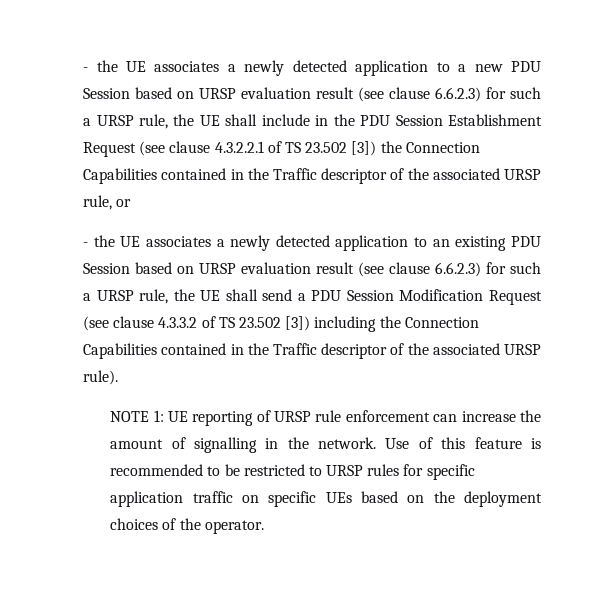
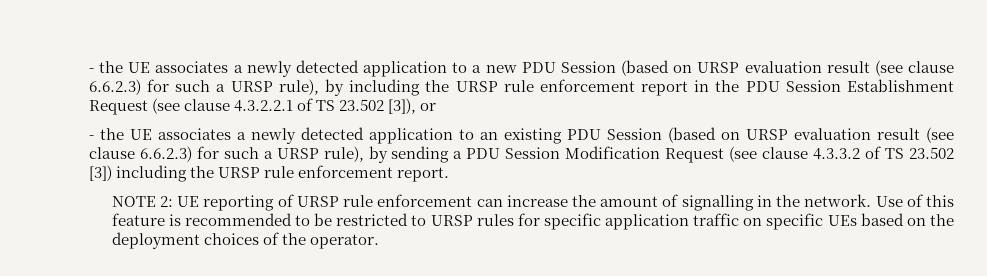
[135,87,173,99] based -> [621,60,670,76] (based
[138,114,310,129] rule, the UE shall include -> [278,79,689,96] rule), by including the URSP rule enforcement report
[351,141,480,156] [83,168,541,184] [83,195,113,210] [3]) the Connection Capabilities contained in the Traffic descriptor of the associated URSP rule, -> [388,98,417,114] [3]),
[135,262,173,274] based -> [667,127,716,143] (based
[139,289,293,304] rule, the UE shall send -> [323,146,450,163] rule), by sending
[404,317,479,328] [83,343,541,359] [83,370,119,385] Connection Capabilities contained in the Traffic descriptor of the associated URSP rule). -> [217,165,450,182] URSP rule enforcement report.
[153,410,164,422] 1: -> [159,196,173,207] 2:

